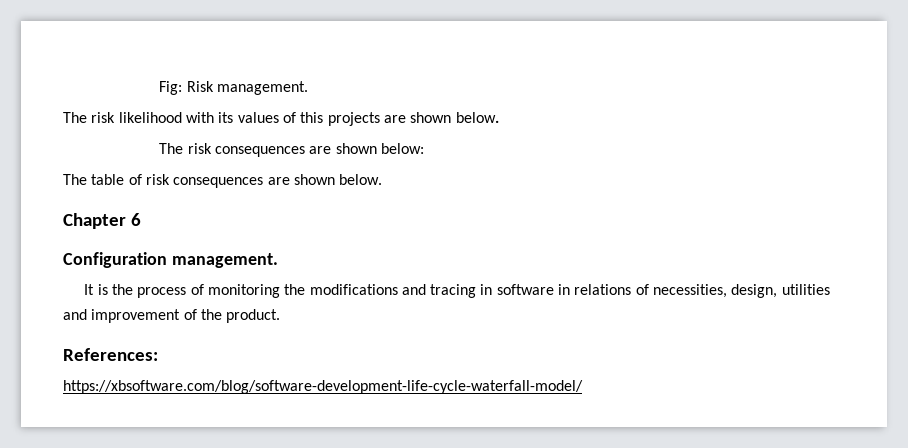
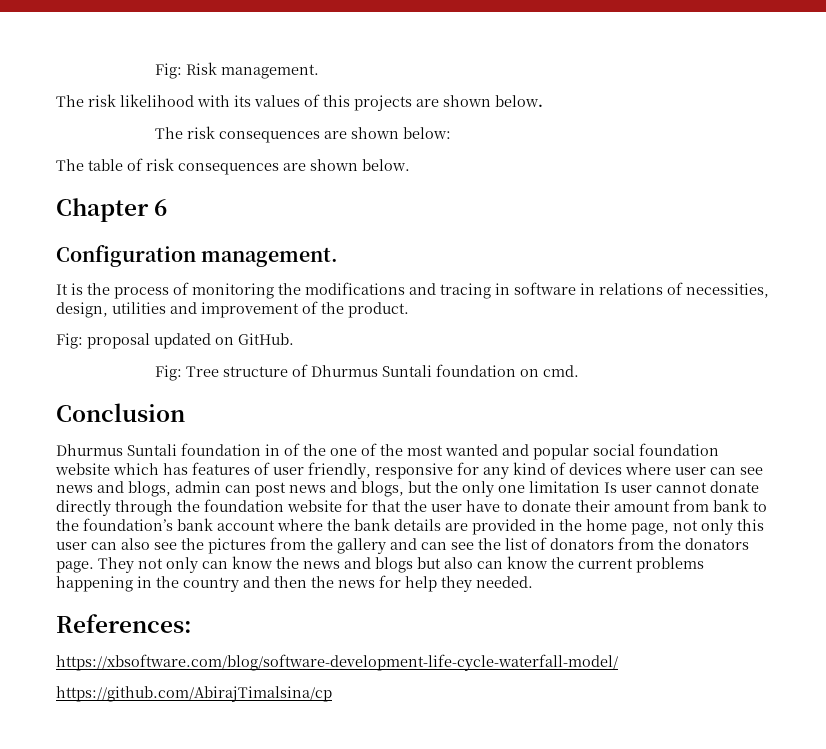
(281, 316) none -> [56,333,294,349] [154,364,579,381] [56,403,185,422] [56,443,719,460] [55,462,763,479] [56,481,759,497] [56,499,767,516] [56,518,764,535] [56,537,749,554] [56,556,704,573] [56,575,533,592] // Fig: proposal updated on GitHub. // Fig: Tree structure of Dhurmus Suntali foundation on cmd. // Conclusion // Dhurmus Suntali foundation in of the one of the most wanted and popular social foundation website which has features of user friendly, responsive for any kind of devices where user can see news and blogs, admin can post news and blogs, but the only one limitation Is user cannot donate directly through the foundation website for that the user have to donate their amount from bank to the foundation’s bank account where the bank details are provided in the home page, not only this user can also see the pictures from the gallery and can see the list of donators from the donators page. They not only can know the news and blogs but also can know the current problems happening in the country and then the news for help they needed.
(583, 387) none -> [56,686,332,702] // https://github.com/AbirajTimalsina/cp

